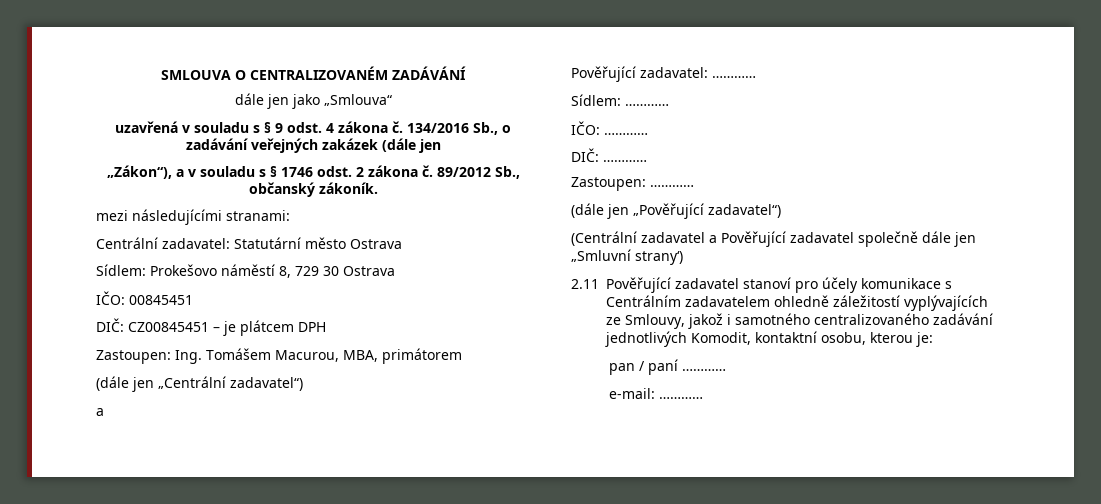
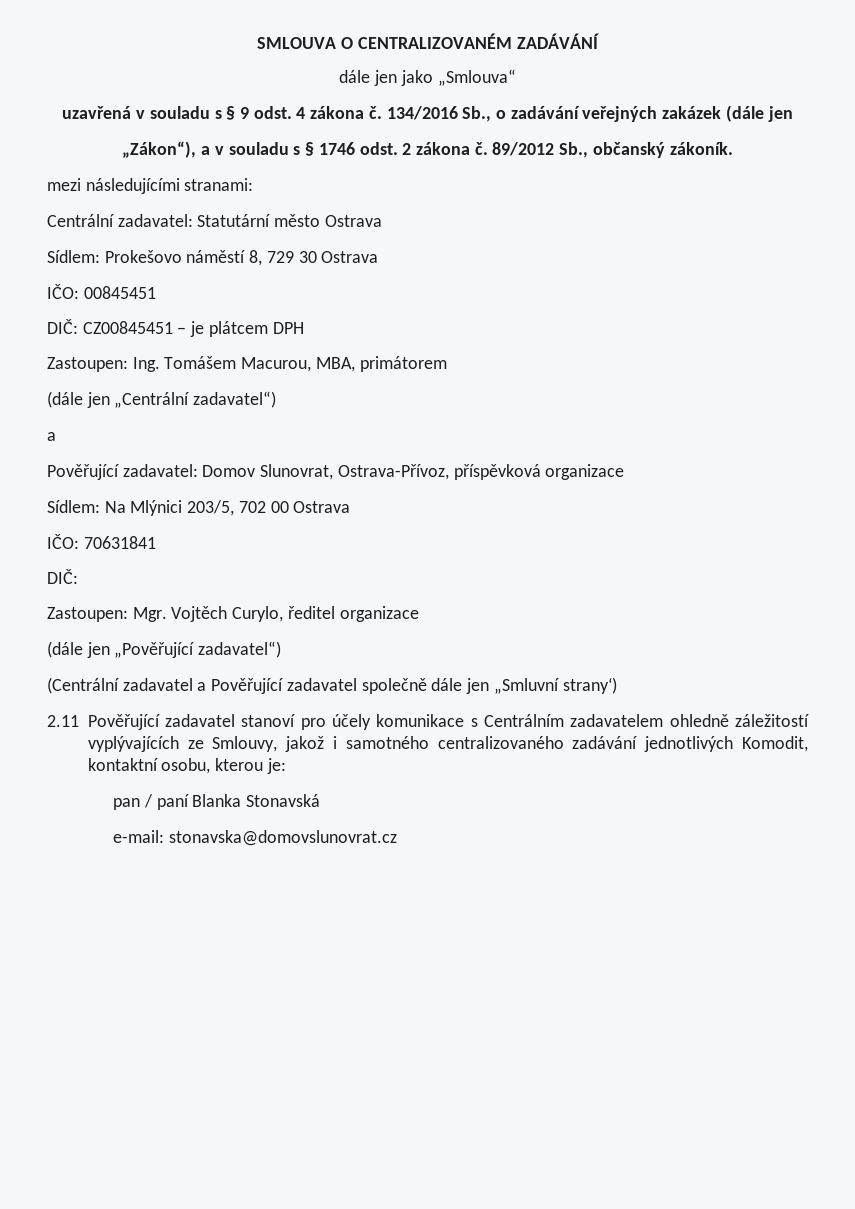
[712,76,756,78] [571,94,669,106] [571,121,648,135] [571,148,647,162] [571,177,694,191] ………… // Sídlem: ………… // IČO: ………… // DIČ: ………… // Zastoupen: ………… -> [202,464,625,480] [47,500,351,516] [47,534,156,549] [47,569,78,584] [47,606,419,622] Domov Slunovrat, Ostrava-Přívoz, příspěvková organizace // Sídlem: Na Mlýnici 203/5, 702 00 Ostrava // IČO: 70631841 // DIČ: // Zastoupen: Mgr. Vojtěch Curylo, ředitel organizace
[681,369,726,371] ………… -> [192,794,321,807] Blanka Stonavská
[658,397,703,399] ………… -> [168,830,397,846] stonavska@domovslunovrat.cz

